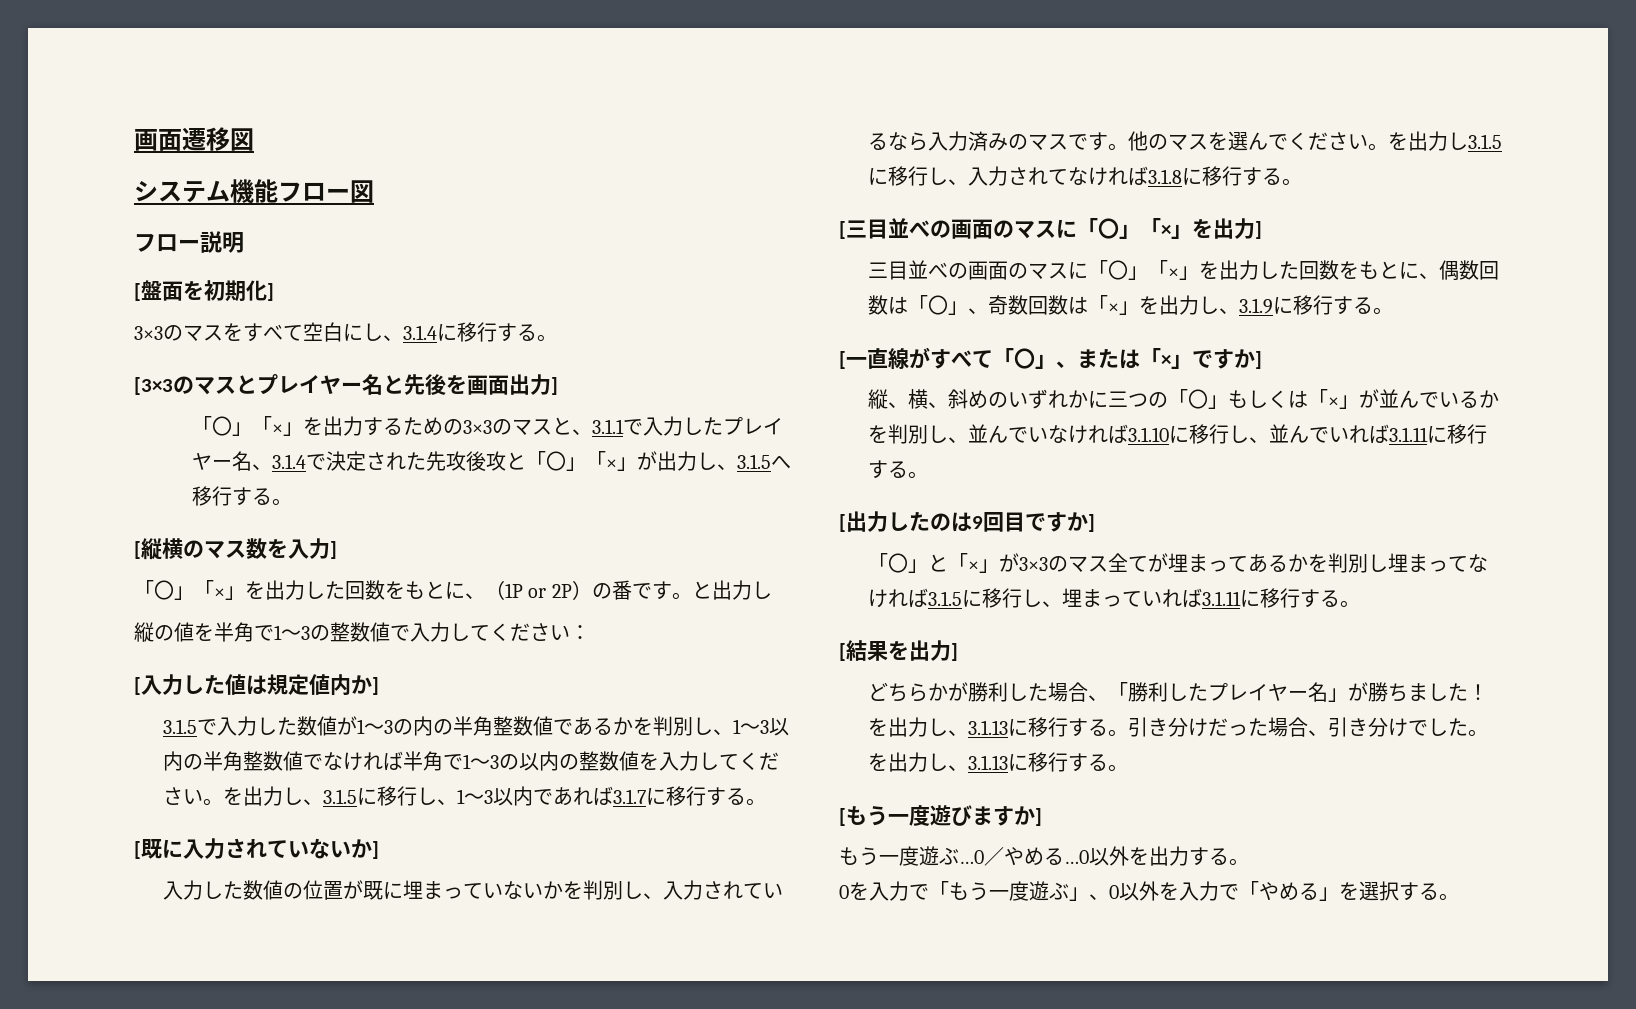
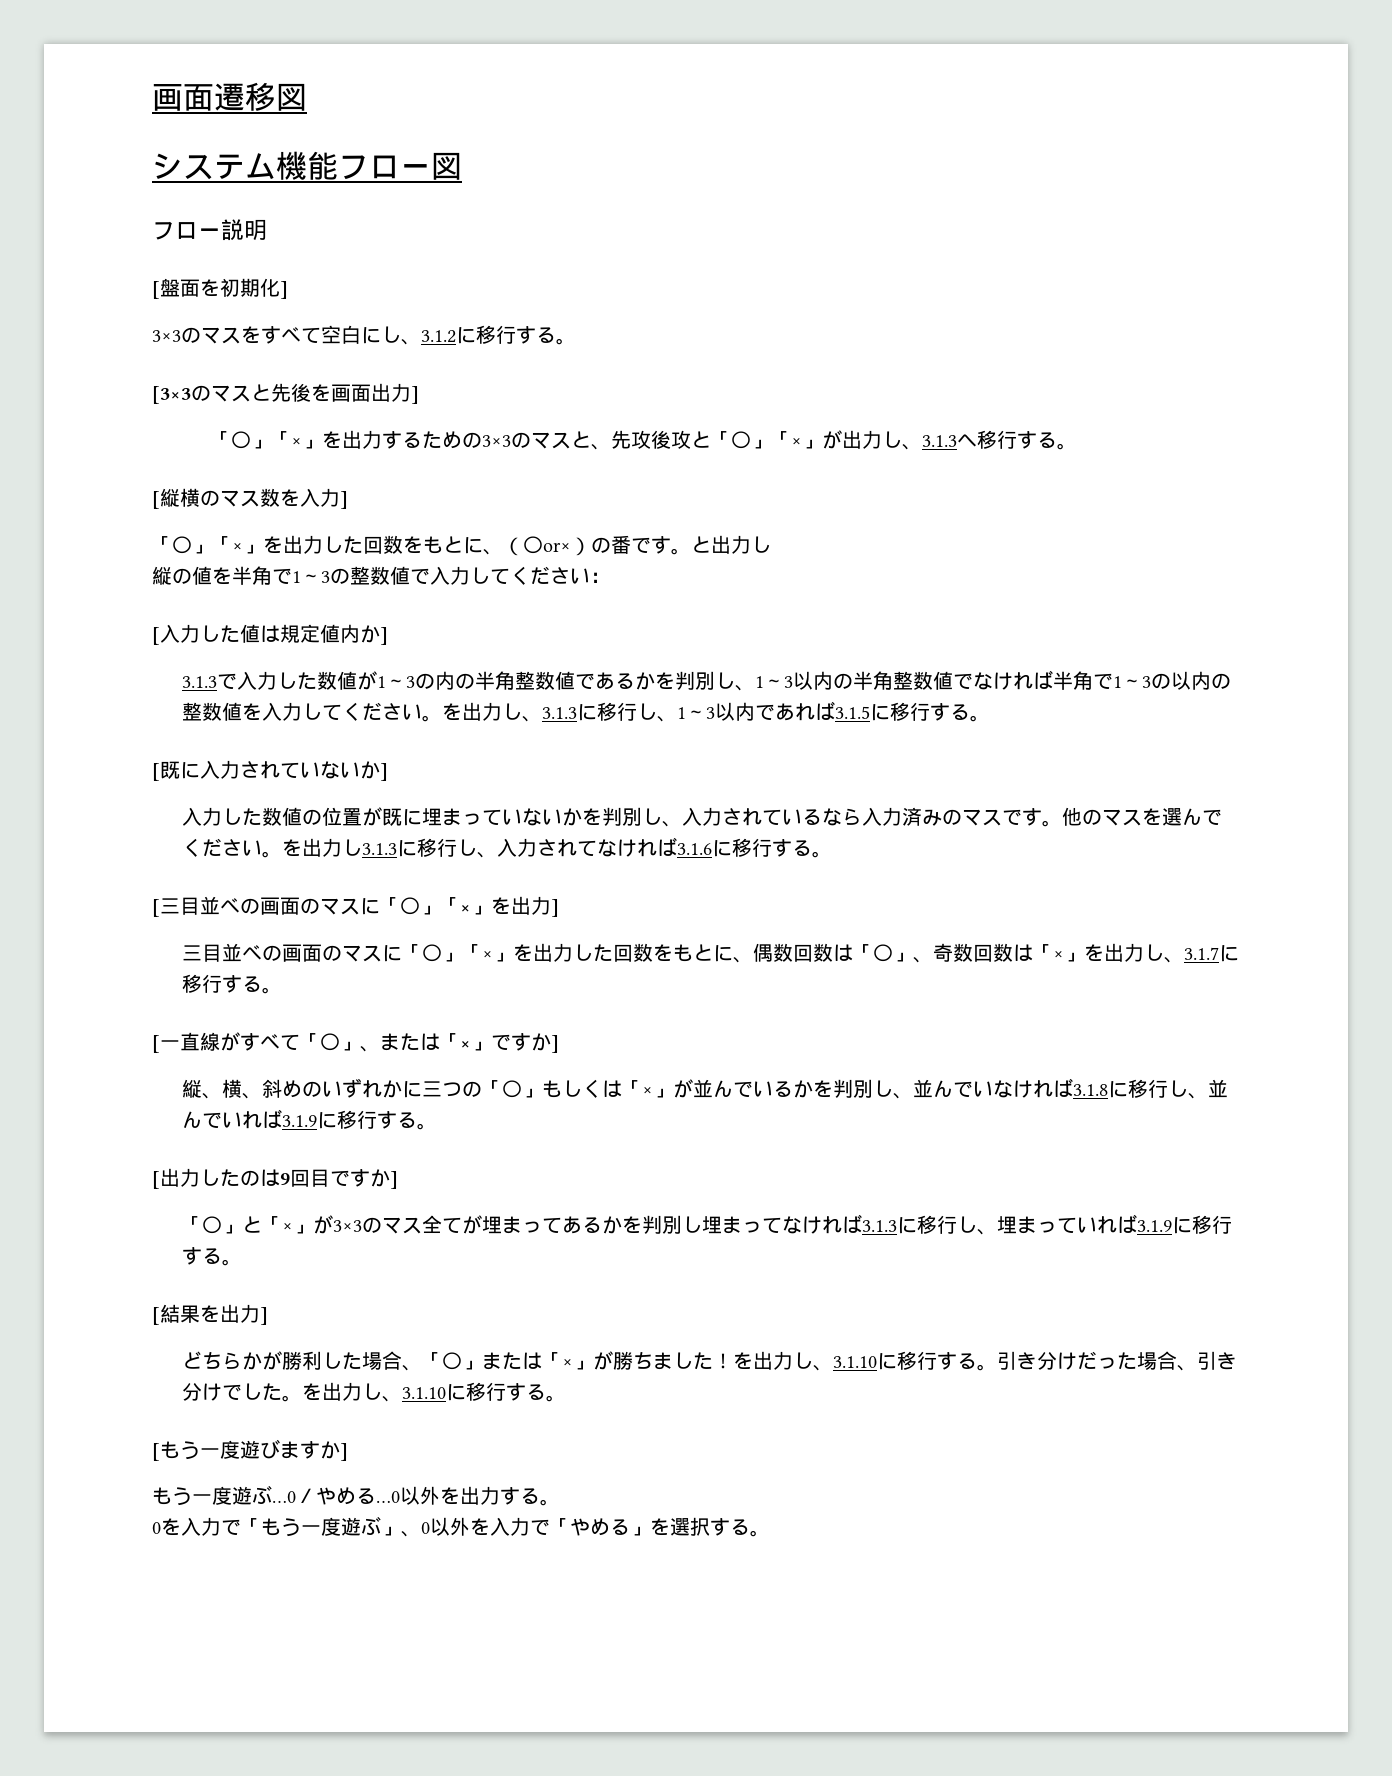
[403,325,437,340] 3.1.4 -> [421,330,456,343] 3.1.2
[257,374,404,395] プレイヤー名と -> (271, 392) none
[591,416,783,436] [191,451,426,471] 3.1.1で入力したプレイヤー名、3.1.4で決定された -> (612, 447) none
[736,454,771,469] 3.1.5 -> [922,435,958,447] 3.1.3
[505,583,572,598] 1P or 2P -> [523,536,571,554] 〇or×
[162,719,197,734] 3.1.5 -> [181,676,217,688] 3.1.3
[322,789,357,804] 3.1.5 -> [541,707,577,719] 3.1.3
[612,789,646,804] 3.1.7 -> [834,706,870,719] 3.1.5
[1467,134,1502,149] 3.1.5 -> [361,843,397,855] 3.1.3
[1147,169,1182,184] 3.1.8 -> [676,843,712,855] 3.1.6
[1238,298,1273,314] 3.1.9 -> [1183,947,1219,960] 3.1.7
[1127,427,1169,442] 3.1.10 -> [1072,1084,1108,1096] 3.1.8
[1388,427,1428,442] 3.1.11 -> [281,1115,317,1127] 3.1.9
[927,591,962,606] 3.1.5 -> [861,1220,897,1232] 3.1.3
[1201,591,1241,606] 3.1.11 -> [1136,1220,1172,1232] 3.1.9
[1127,682,1328,702] 勝利したプレイヤー名 -> [441,1352,573,1370] 〇」または「×
[967,720,1008,735] 3.1.13 -> [832,1356,877,1368] 3.1.10
[967,755,1008,770] 3.1.13 -> [401,1387,446,1399] 3.1.10

